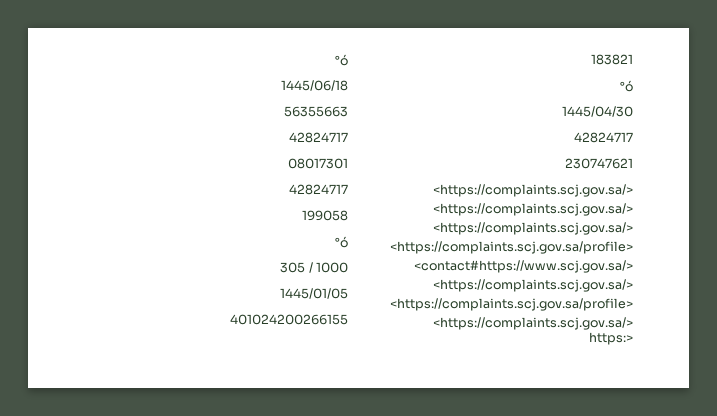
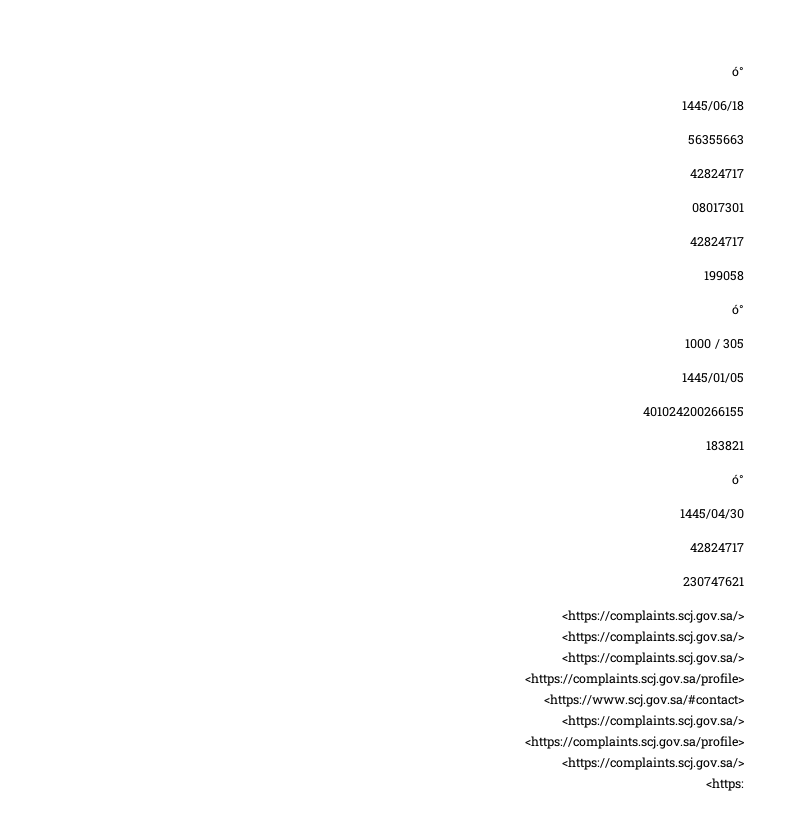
[335,54,348,66] °ó -> [732,66,744,77] ó°
[335,236,348,248] °ó // -> [732,304,744,315] [685,339,720,349] ó° // 1000 /
[308,262,348,273] / 1000 -> (744, 344) none
[620,80,633,92] °ó -> [732,474,744,485] ó°
[414,260,633,273] <contact#https://www.scj.gov.sa/> -> [544,694,744,707] <https://www.scj.gov.sa/#contact>
[589,332,633,345] https:> -> [706,778,744,791] <https:

